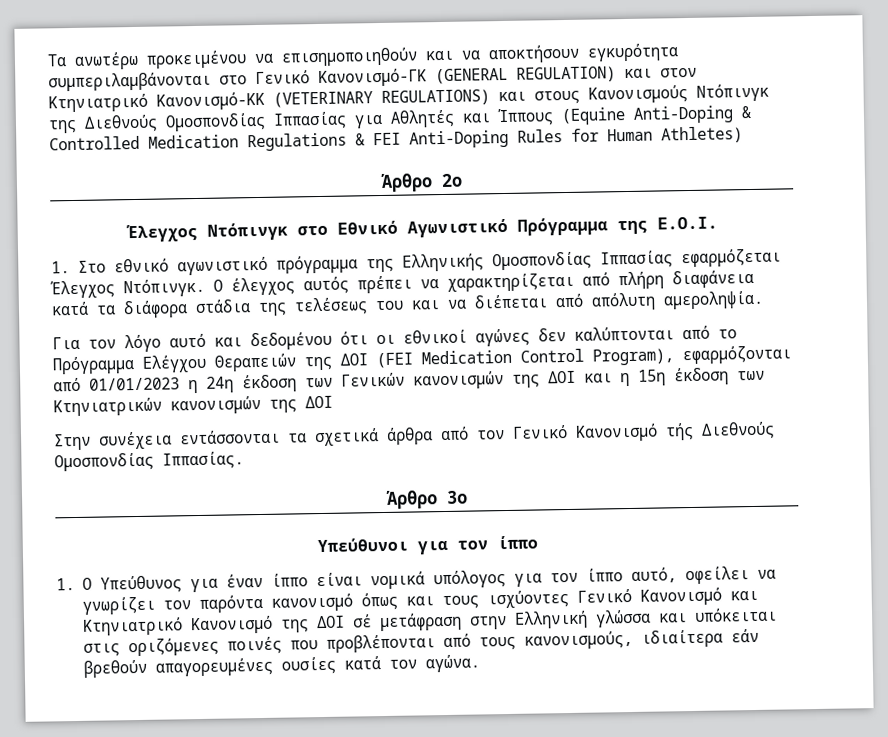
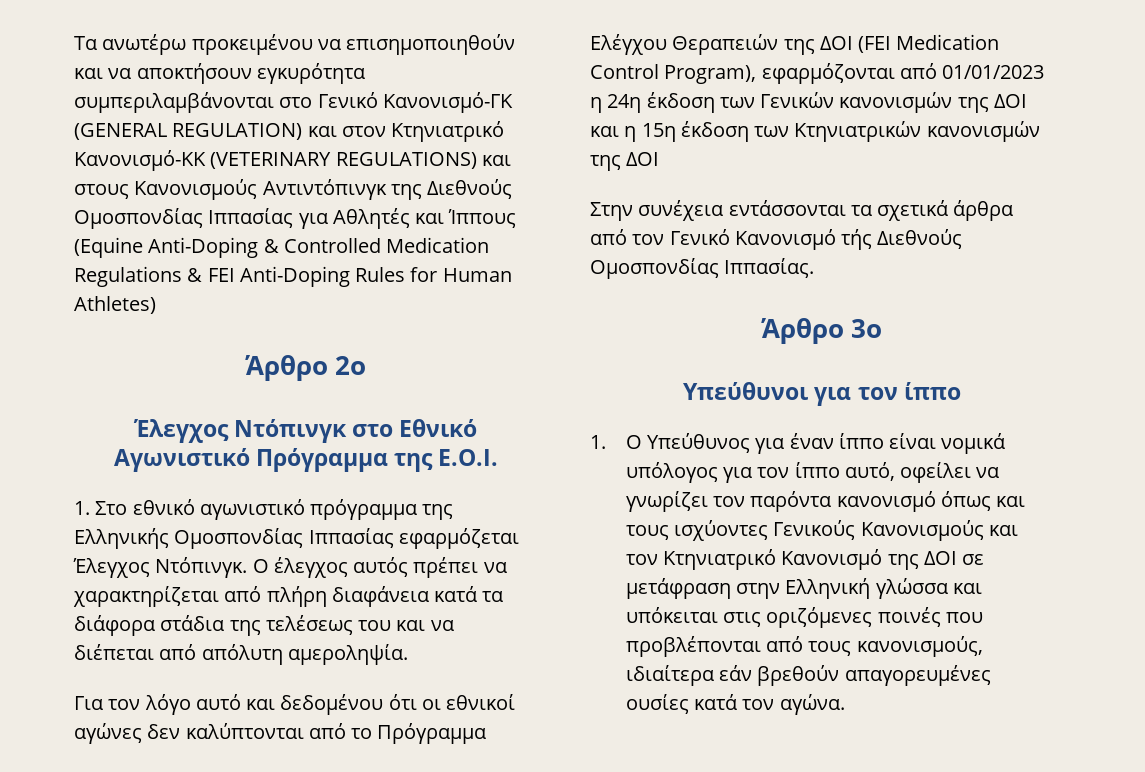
[696,83,769,102] Ντόπινγκ -> [262,179,387,200] Αντιντόπινγκ
[576,587,758,606] Γενικό Κανονισμό και -> [773,520,1018,541] [625,554,658,565] Γενικούς Κανονισμούς και τον
[351,614,372,628] σέ -> [962,554,985,565] σε

